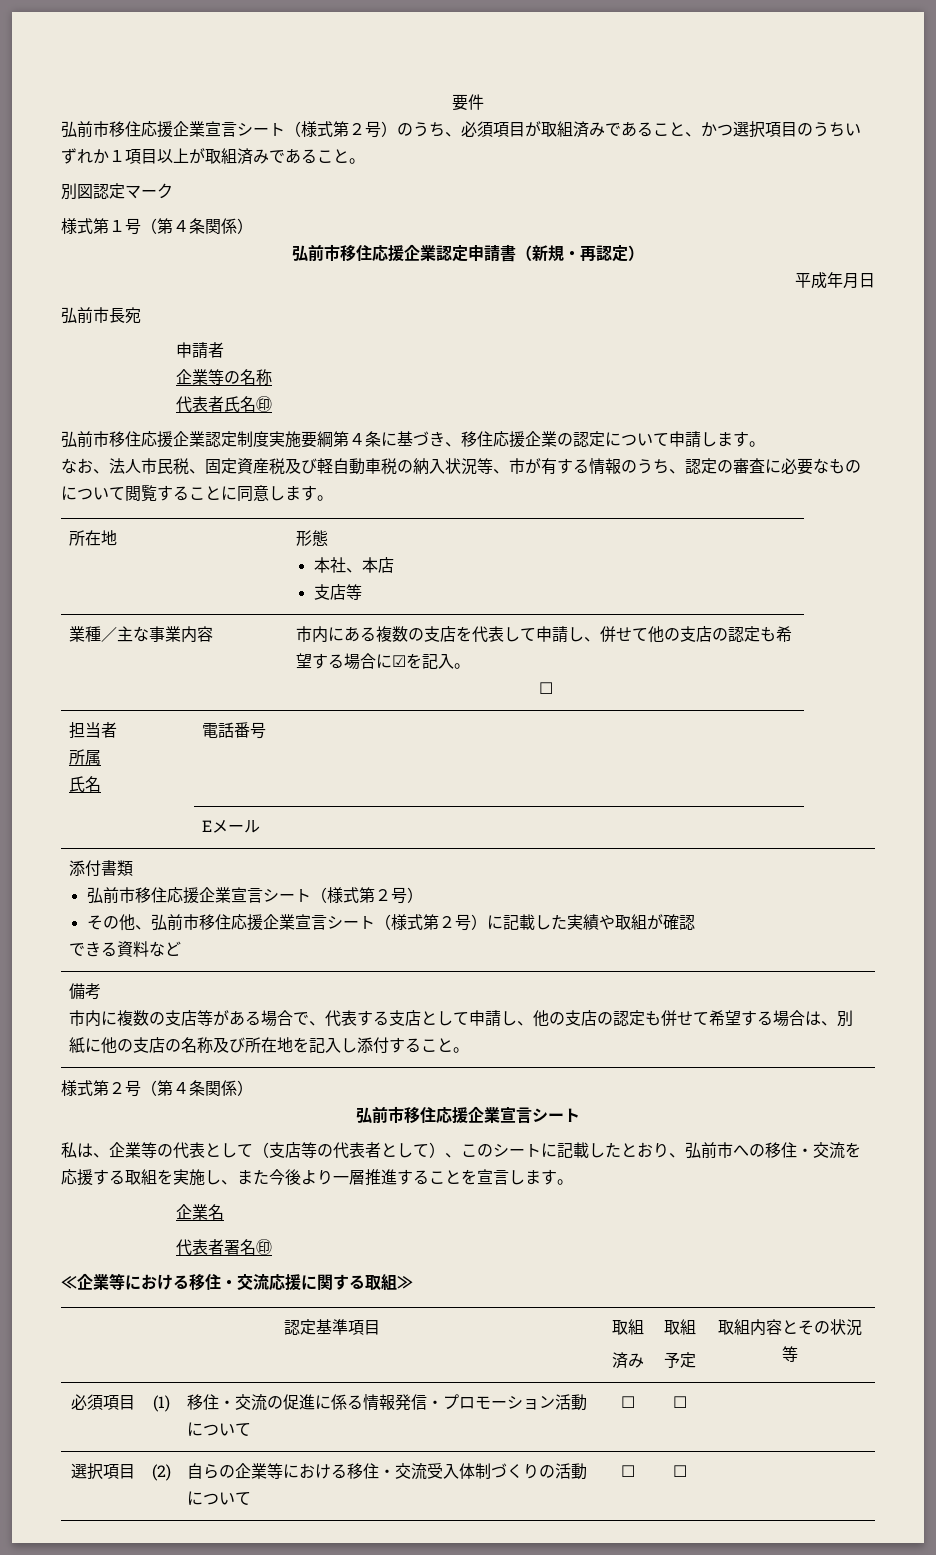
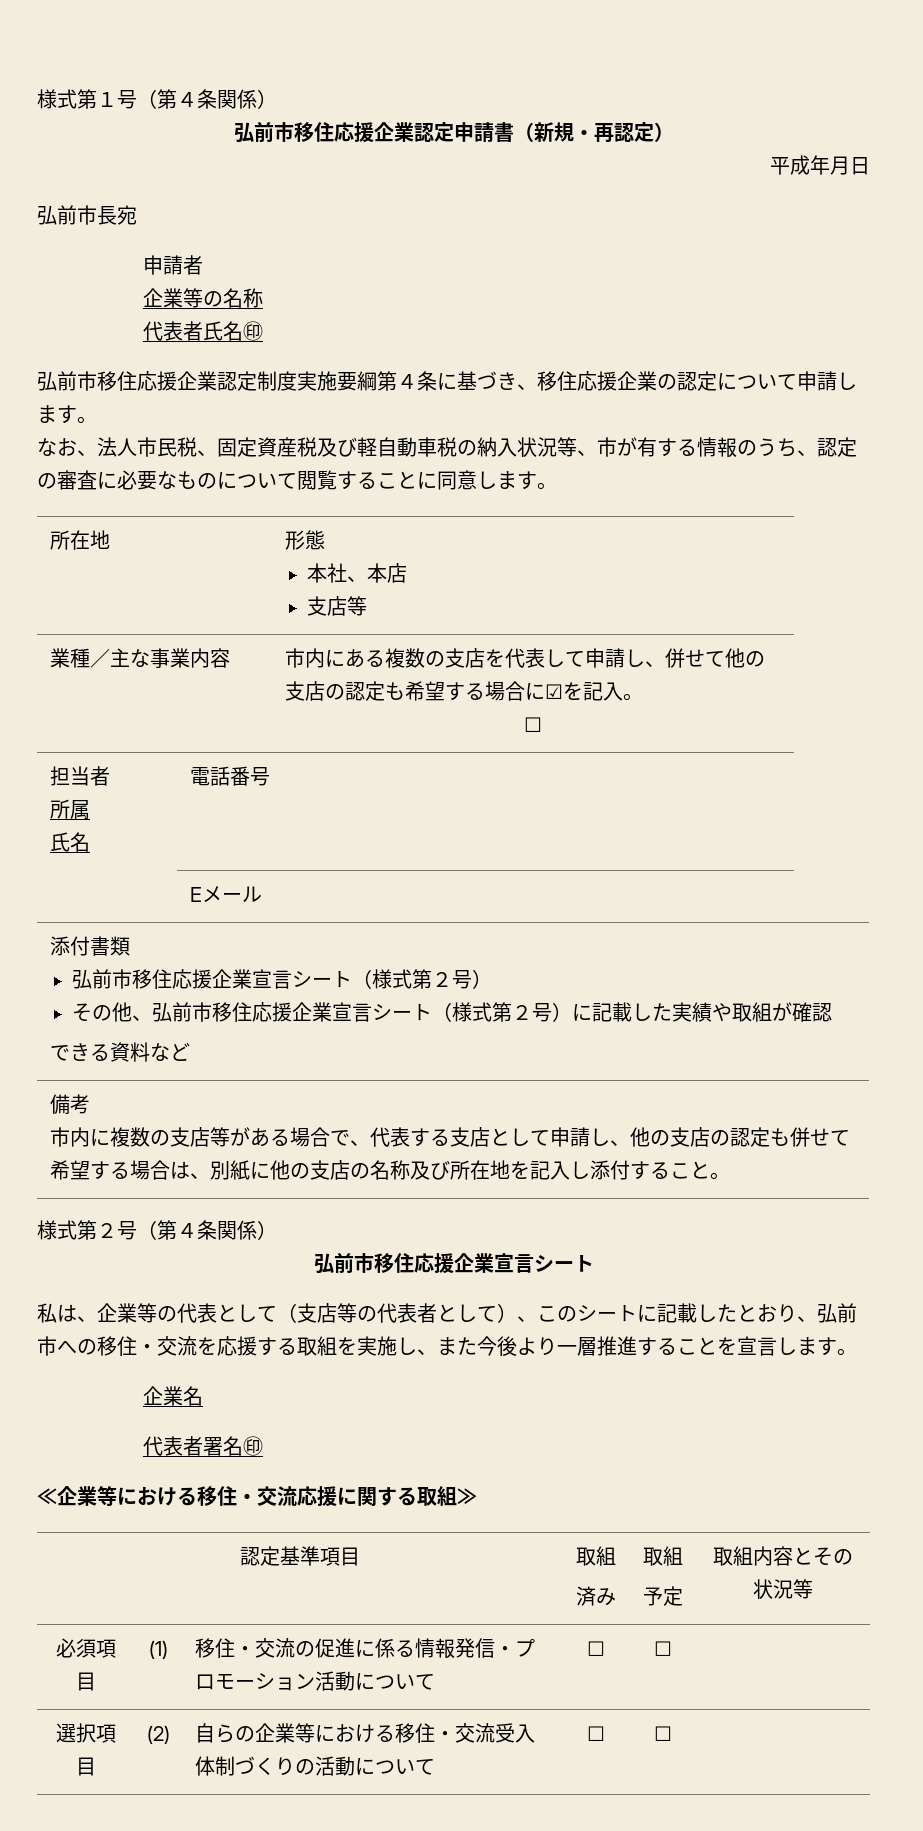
[452,94,484,111] [61,121,861,138] [61,148,365,165] [61,183,173,200] 要件 // 弘前市移住応援企業宣言シート（様式第２号）のうち、必須項目が取組済みであること、かつ選択項目のうちいずれか１項目以上が取組済みであること。 // 別図認定マーク // -> (37, 99) none

